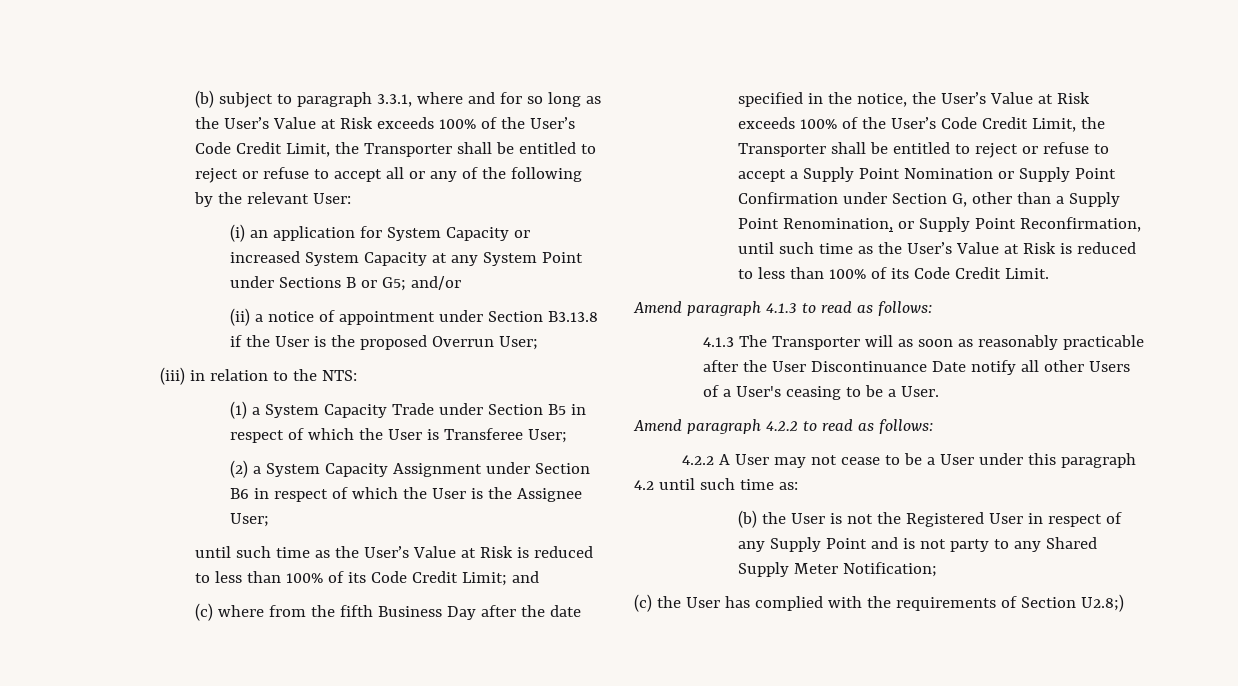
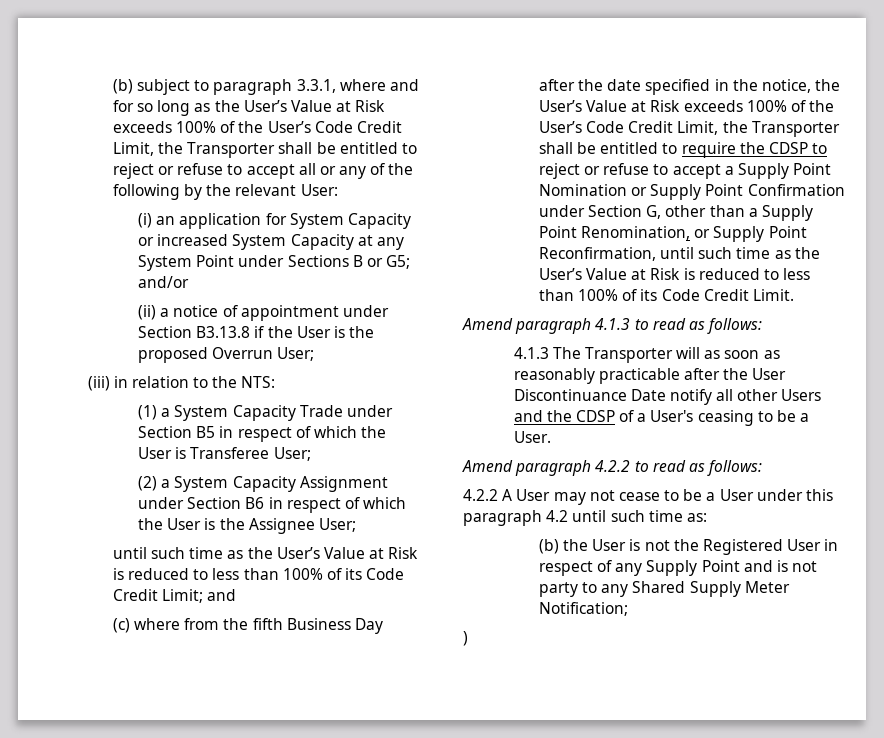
(970, 149) none -> [681,142,828,158] require the CDSP to
(1131, 366) none -> [513,410,615,422] and the CDSP
[634,594,1124,612] (c) the User has complied with the requirements of Section U2.8;) -> [463,631,468,646] )

